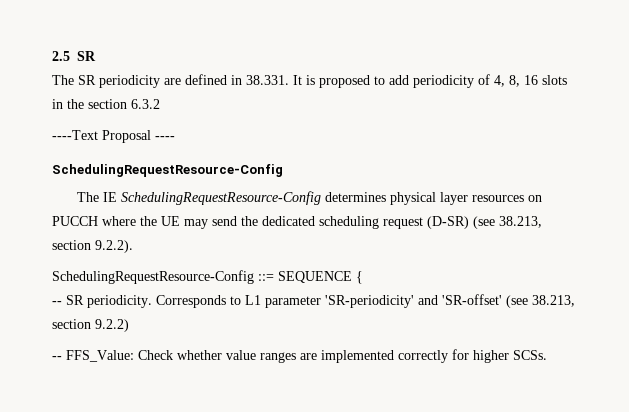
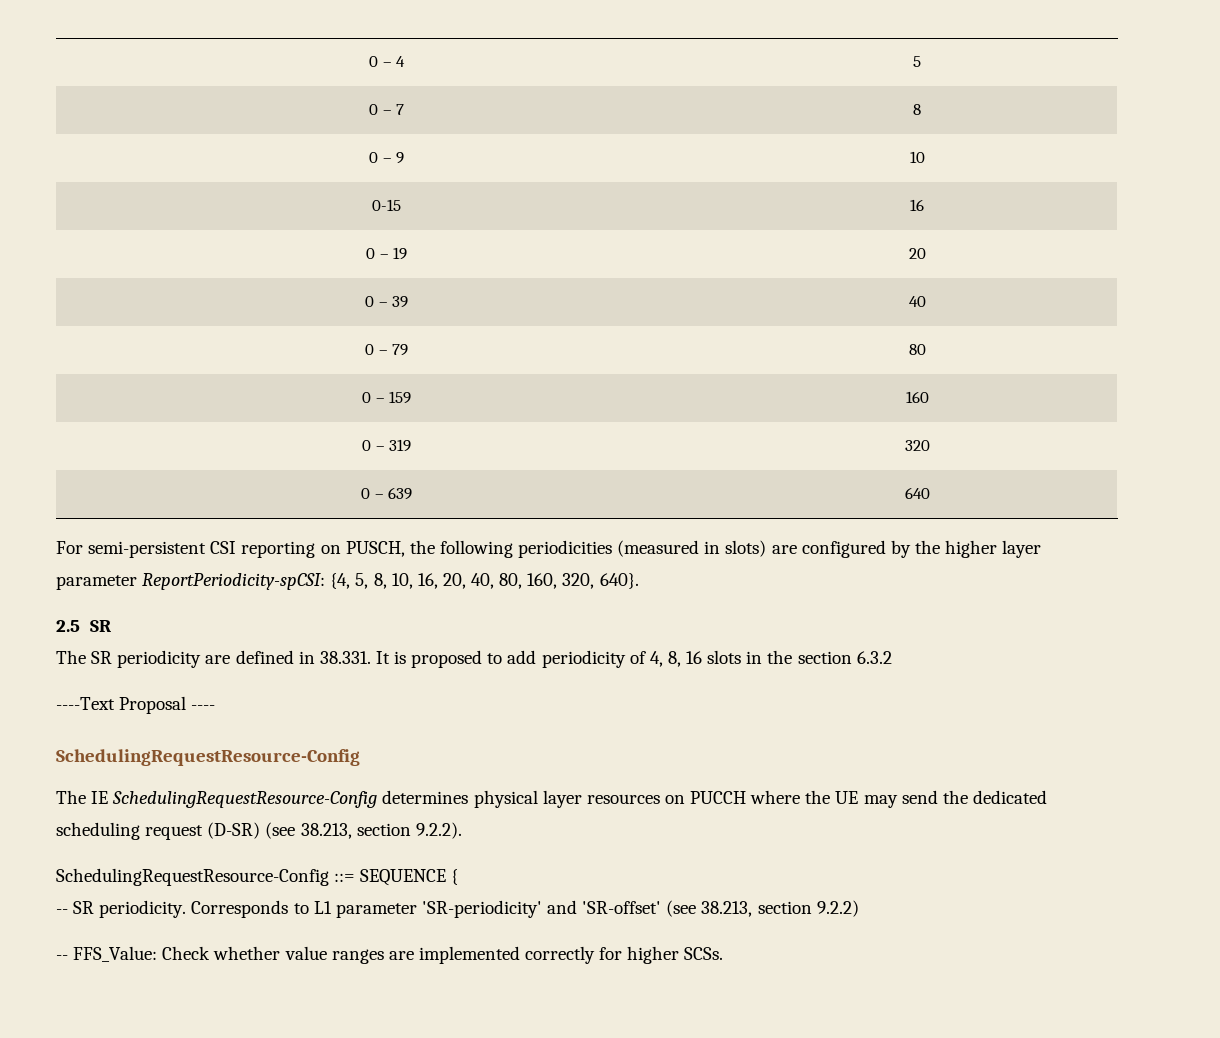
(52, 56) none -> [368,56,406,67] [913,56,921,67] [368,104,405,115] [913,104,921,115] [368,152,405,164] [909,151,925,163] [372,199,401,211] [910,199,924,211] [365,247,408,260] [908,248,926,259] [364,296,409,308] [908,296,926,307] [364,344,409,356] [908,344,926,355] [361,391,412,404] [905,391,929,403] [361,439,412,452] [904,440,930,451] [360,487,413,500] [904,487,930,499] [56,540,1042,558] [56,573,639,590] 0 – 4 | 5 // 0 – 7 | 8 // 0 – 9 | 10 // 0-15 | 16 // 0 – 19 | 20 // 0 – 39 | 40 // 0 – 79 | 80 // 0 – 159 | 160 // 0 – 319 | 320 // 0 – 639 | 640 // For semi-persistent CSI reporting on PUSCH, the following periodicities (measured in slots) are configured by the higher layer parameter ReportPeriodicity-spCSI: {4, 5, 8, 10, 16, 20, 40, 80, 160, 320, 640}. //

